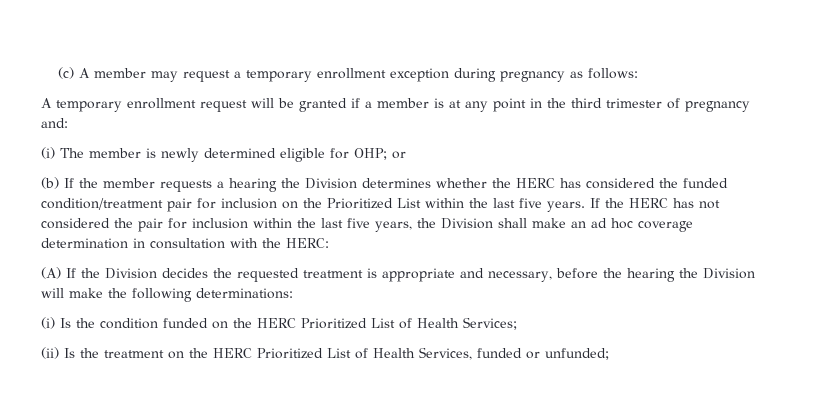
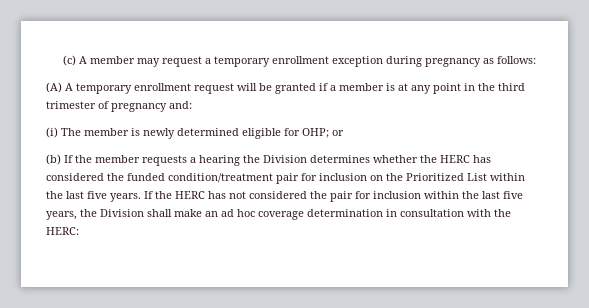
(639, 73) none -> [46,82,62,93] (A)
[41,267,755,282] [41,288,293,302] [41,317,517,330] [41,347,609,360] // (A) If the Division decides the requested treatment is appropriate and necessary, before the hearing the Division will make the following determinations: // (i) Is the condition funded on the HERC Prioritized List of Health Services; // (ii) Is the treatment on the HERC Prioritized List of Health Services, funded or unfunded; -> (79, 231) none

